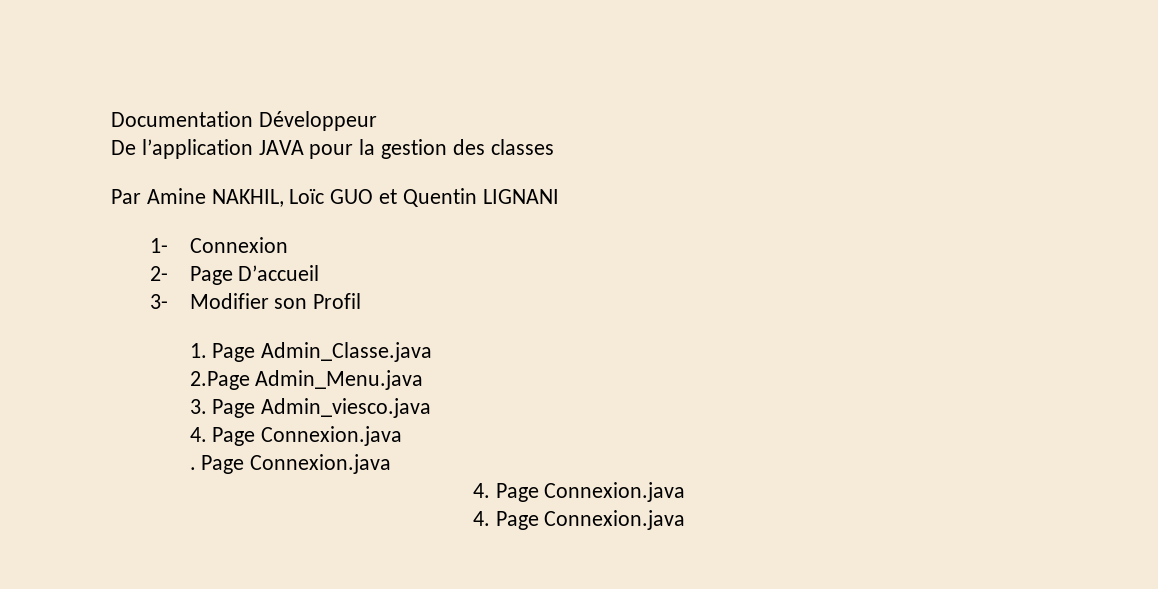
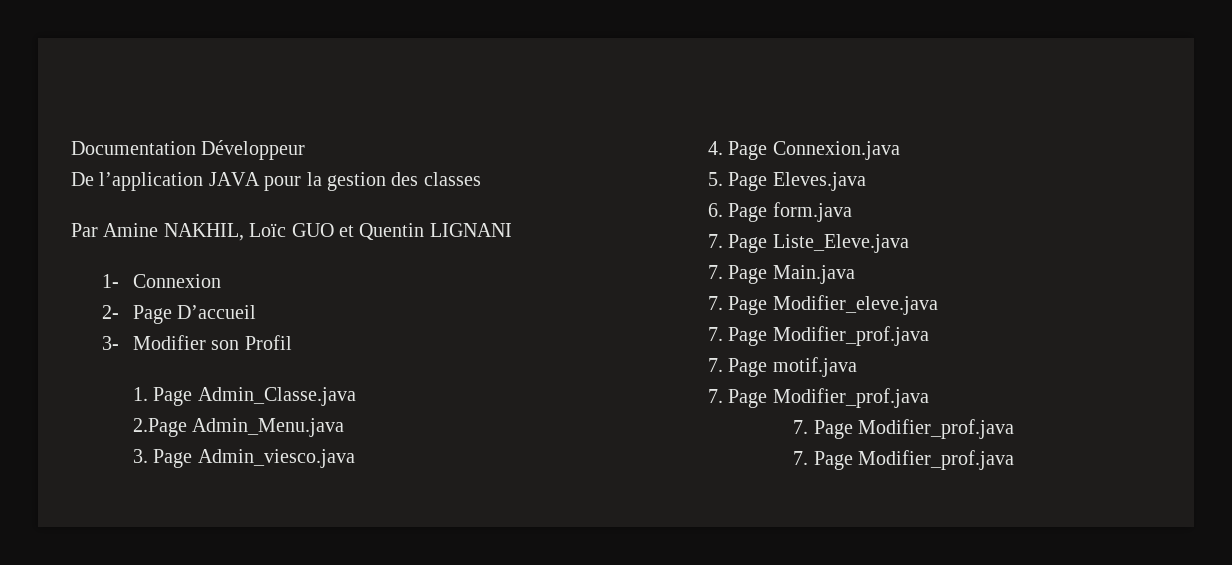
[189,454,392,474] [472,482,686,502] [472,510,686,530] . Page Connexion.java // 4. Page Connexion.java // 4. Page Connexion.java -> [707,172,866,191] [707,202,852,222] [707,234,909,253] [707,265,855,284] [707,295,938,315] [707,326,929,346] [707,357,857,377] [707,388,929,408] [793,419,1014,439] [793,450,1014,470] 5. Page Eleves.java // 6. Page form.java // 7. Page Liste_Eleve.java // 7. Page Main.java // 7. Page Modifier_eleve.java // 7. Page Modifier_prof.java // 7. Page motif.java // 7. Page Modifier_prof.java // 7. Page Modifier_prof.java // 7. Page Modifier_prof.java

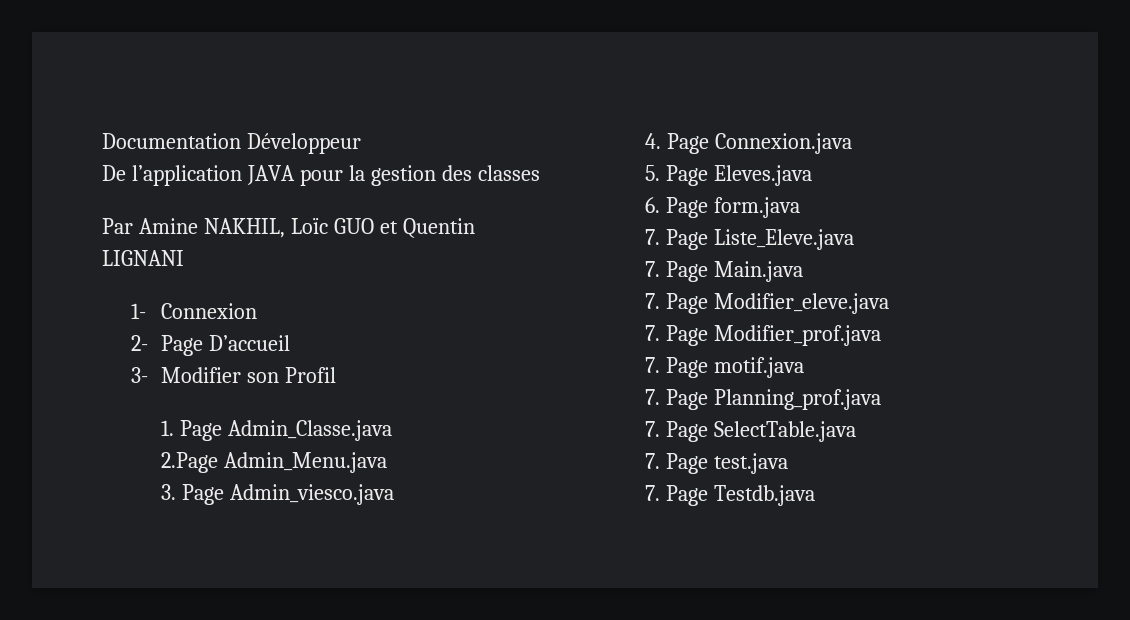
[772,388,929,408] [793,419,1014,439] [793,450,1014,470] Modifier_prof.java // 7. Page Modifier_prof.java // 7. Page Modifier_prof.java -> [713,389,881,410] [644,421,856,442] [644,453,788,474] [644,485,815,506] Planning_prof.java // 7. Page SelectTable.java // 7. Page test.java // 7. Page Testdb.java

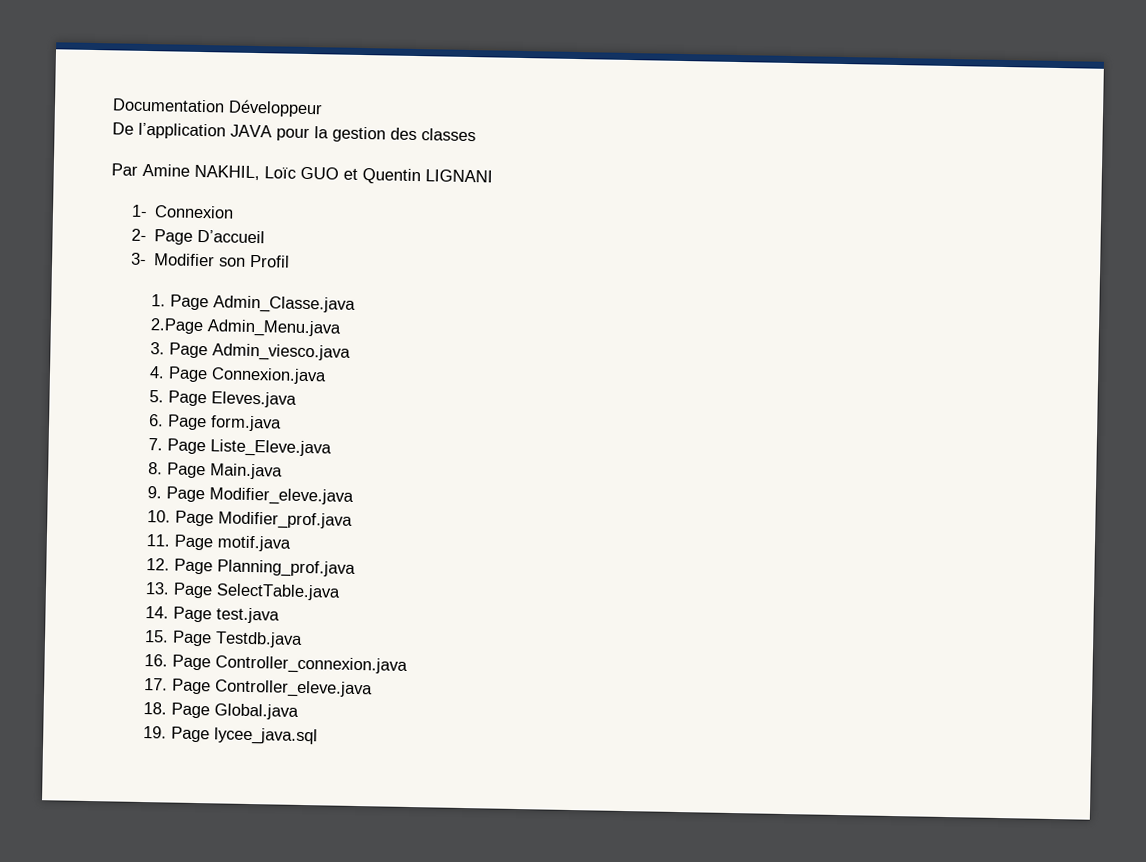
[644,261,660,277] 7. -> [148,462,164,475] 8.
[644,293,660,309] 7. -> [147,486,163,499] 9.
[644,325,660,341] 7. -> [147,510,172,523] 10.
[644,357,660,373] 7. -> [146,534,171,547] 11.
[644,389,660,405] 7. -> [146,558,171,571] 12.
[644,421,660,437] 7. -> [145,582,171,595] 13.
[644,453,660,469] 7. -> [145,606,170,619] 14.
[644,485,660,501] 7. -> [144,630,170,643] 15.
(815, 495) none -> [144,654,409,675] [144,678,374,699] [143,702,300,720] [143,726,319,746] // 16. Page Controller_connexion.java // 17. Page Controller_eleve.java // 18. Page Global.java // 19. Page lycee_java.sql

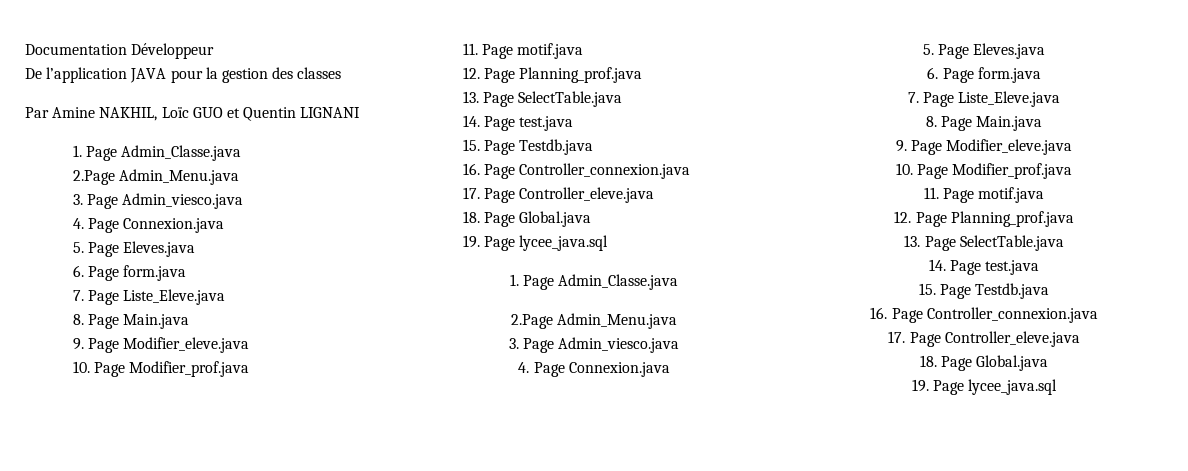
[131,204,235,219] [131,228,266,245] [131,252,291,268] // 1- Connexion // 2- Page D’accueil // 3- Modifier son Profil -> (361, 112) none
(319, 736) none -> [509,274,679,290] [510,313,678,329] [508,337,680,353] [518,362,670,377] [922,43,1046,59] [927,67,1041,83] [907,91,1061,107] [925,116,1043,131] [895,139,1073,155] [895,163,1073,179] [923,187,1045,203] [894,211,1074,227] [904,235,1064,251] [928,259,1040,275] [918,283,1050,299] [870,307,1098,323] [888,331,1080,347] [919,355,1049,371] [911,379,1058,395] // 1. Page Admin_Classe.java // 2.Page Admin_Menu.java // 3. Page Admin_viesco.java // 4. Page Connexion.java // 5. Page Eleves.java // 6. Page form.java // 7. Page Liste_Eleve.java // 8. Page Main.java // 9. Page Modifier_eleve.java // 10. Page Modifier_prof.java // 11. Page motif.java // 12. Page Planning_prof.java // 13. Page SelectTable.java // 14. Page test.java // 15. Page Testdb.java // 16. Page Controller_connexion.java // 17. Page Controller_eleve.java // 18. Page Global.java // 19. Page lycee_java.sql

